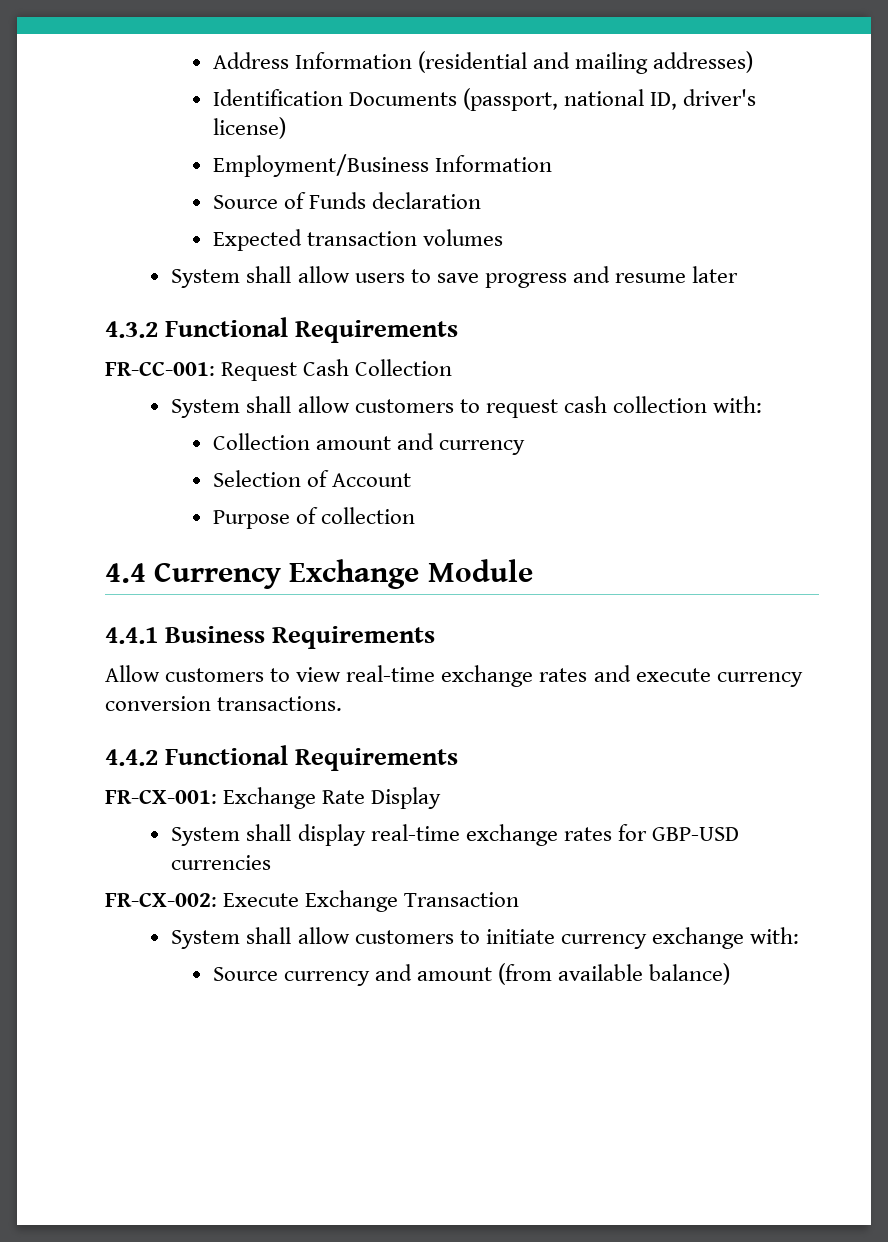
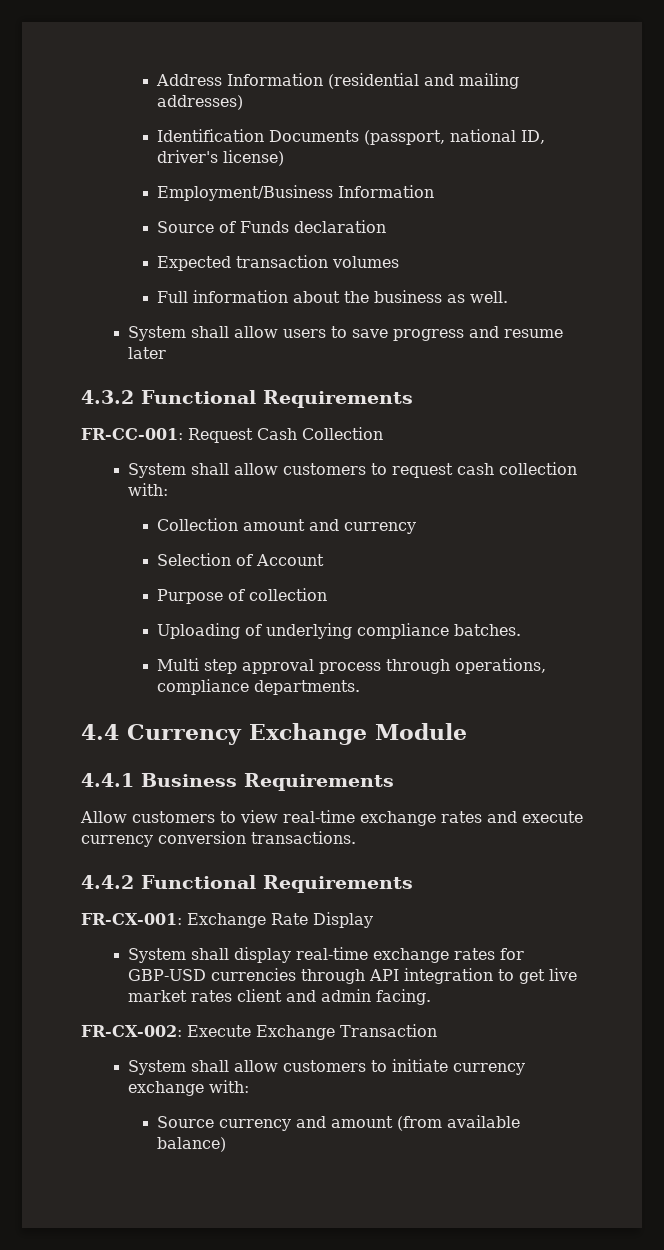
(504, 237) none -> [157,290,509,303] // Full information about the business as well.
(416, 515) none -> [157,623,522,639] [157,658,547,674] [157,679,361,695] // Uploading of underlying compliance batches. // Multi step approval process through operations, compliance departments.
(272, 862) none -> [300,968,577,984] [127,989,431,1005] through API integration to get live market rates client and admin facing.

